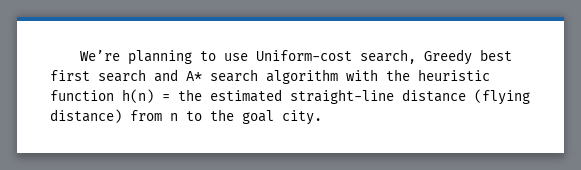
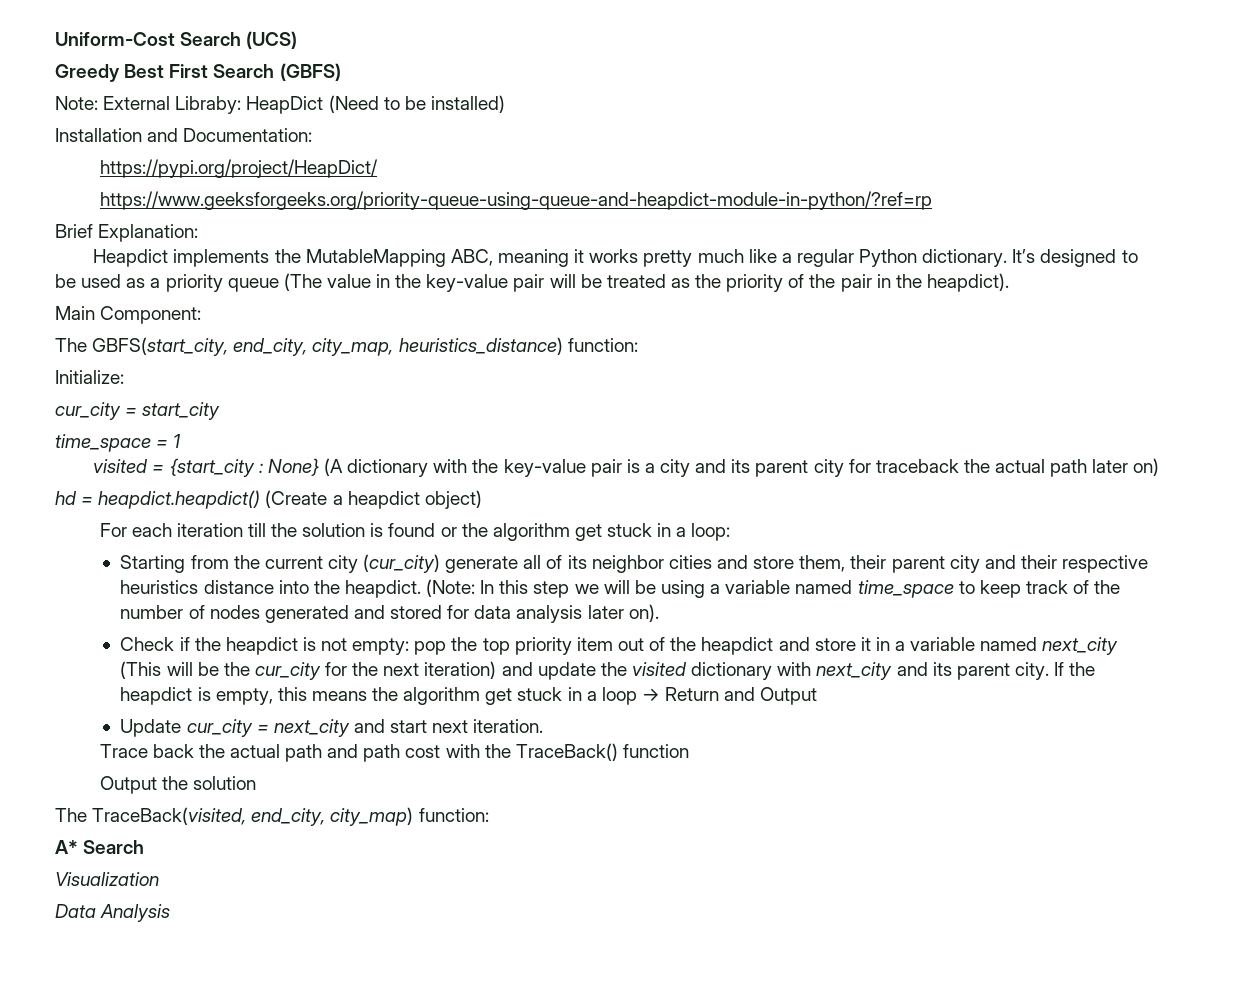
[79,49,512,65] [50,69,490,84] [50,89,530,105] [50,109,322,125] We’re planning to use Uniform-cost search, Greedy best first search and A* search algorithm with the heuristic function h(n) = the estimated straight-line distance (flying distance) from n to the goal city. -> [55,31,298,49] [55,63,341,82] [55,95,505,114] [55,128,313,142] [99,159,378,178] [99,191,932,210] [55,224,199,242] [93,249,1138,267] [55,273,1009,292] [55,306,202,324] [55,337,638,356] [55,370,124,384] [55,402,221,420] [55,434,181,452] [93,458,1160,477] [55,490,482,509] [99,523,731,541] [120,554,1149,573] [120,579,1121,598] [120,604,659,623] [120,637,1119,655] [120,661,1096,680] [120,687,818,705] [120,719,544,737] [99,743,689,762] [99,776,256,794] [55,807,489,826] [55,840,145,854] [55,872,159,886] [55,904,171,922] Uniform-Cost Search (UCS) // Greedy Best First Search (GBFS) // Note: External Libraby: HeapDict (Need to be installed) // Installation and Documentation: // https://pypi.org/project/HeapDict/ // https://www.geeksforgeeks.org/priority-queue-using-queue-and-heapdict-module-in-python/?ref=rp // Brief Explanation: // Heapdict implements the MutableMapping ABC, meaning it works pretty much like a regular Python dictionary. It’s designed to be used as a priority queue (The value in the key-value pair will be treated as the priority of the pair in the heapdict). // Main Component: // The GBFS(start_city, end_city, city_map, heuristics_distance) function: // Initialize: // cur_city = start_city // time_space = 1 // visited = {start_city : None} (A dictionary with the key-value pair is a city and its parent city for traceback the actual path later on) // hd = heapdict.heapdict() (Create a heapdict object) // For each iteration till the solution is found or the algorithm get stuck in a loop: // Starting from the current city (cur_city) generate all of its neighbor cities and store them, their parent city and their respective heuristics distance into the heapdict. (Note: In this step we will be using a variable named time_space to keep track of the number of nodes generated and stored for data analysis later on). // Check if the heapdict is not empty: pop the top priority item out of the heapdict and store it in a variable named next_city (This will be the cur_city for the next iteration) and update the visited dictionary with next_city and its parent city. If the heapdict is empty, this means the algorithm get stuck in a loop → Return and Output // Update cur_city = next_city and start next iteration. // Trace back the actual path and path cost with the TraceBack() function // Output the solution // The TraceBack(visited, end_city, city_map) function: // A* Search // Visualization // Data Analysis

